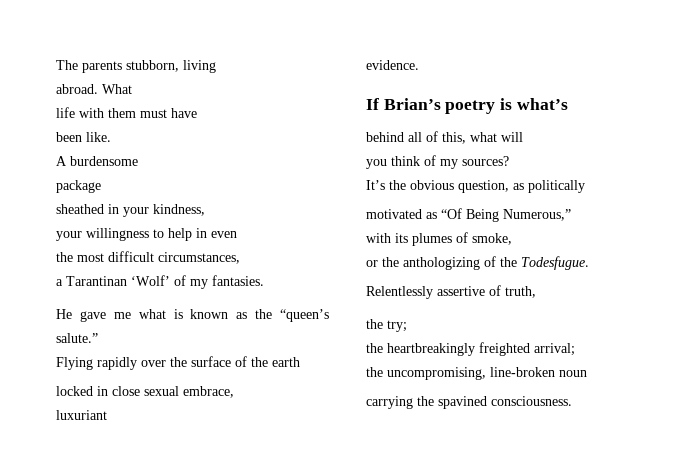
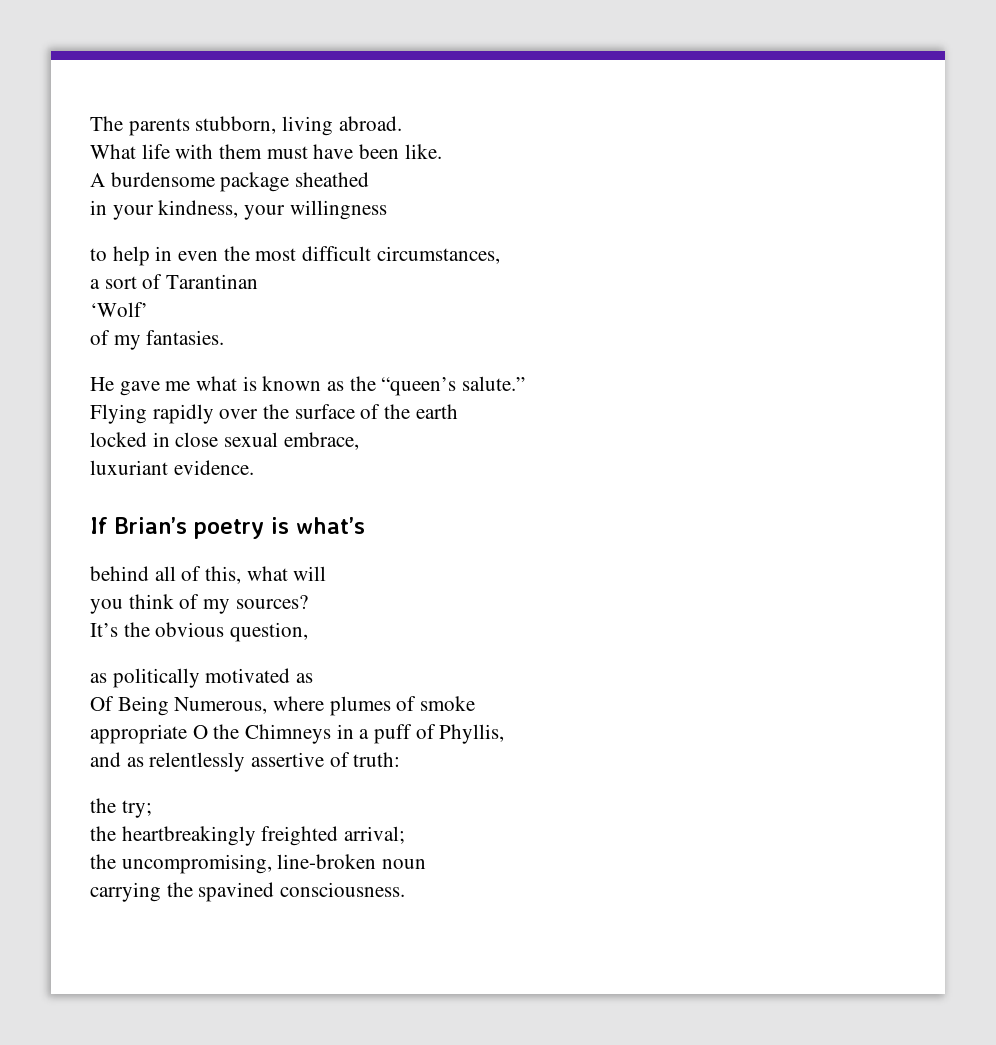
[56,84,98,94] // abroad. -> [338,116,402,131] abroad. //
(132, 89) // -> (136, 151) none
(197, 113) // -> (354, 151) none
[56,180,101,193] [56,204,104,214] // package // sheathed -> [220,172,370,192] package sheathed //
(205, 210) // -> (239, 209) none
(149, 234) none -> (387, 210) //
(237, 234) // -> (219, 256) none
(63, 282) none -> [104,274,163,289] sort of
(127, 281) none -> (259, 281) //
(170, 280) none -> (148, 309) //
(107, 415) // -> (168, 467) none
(509, 186) none -> (309, 632) //
(585, 186) // -> (200, 678) none
[441,208,571,222] [366,232,512,246] [366,256,589,270] [366,286,433,299] “Of Being Numerous,” // with its plumes of smoke, // or the anthologizing of the Todesfugue. // Relentlessly -> [90,696,476,716] [90,724,505,744] [90,752,246,772] // Of Being Numerous, where plumes of smoke // appropriate O the Chimneys in a puff of Phyllis, // and as relentlessly
[505,286,536,298] truth, -> [353,752,401,767] truth:

